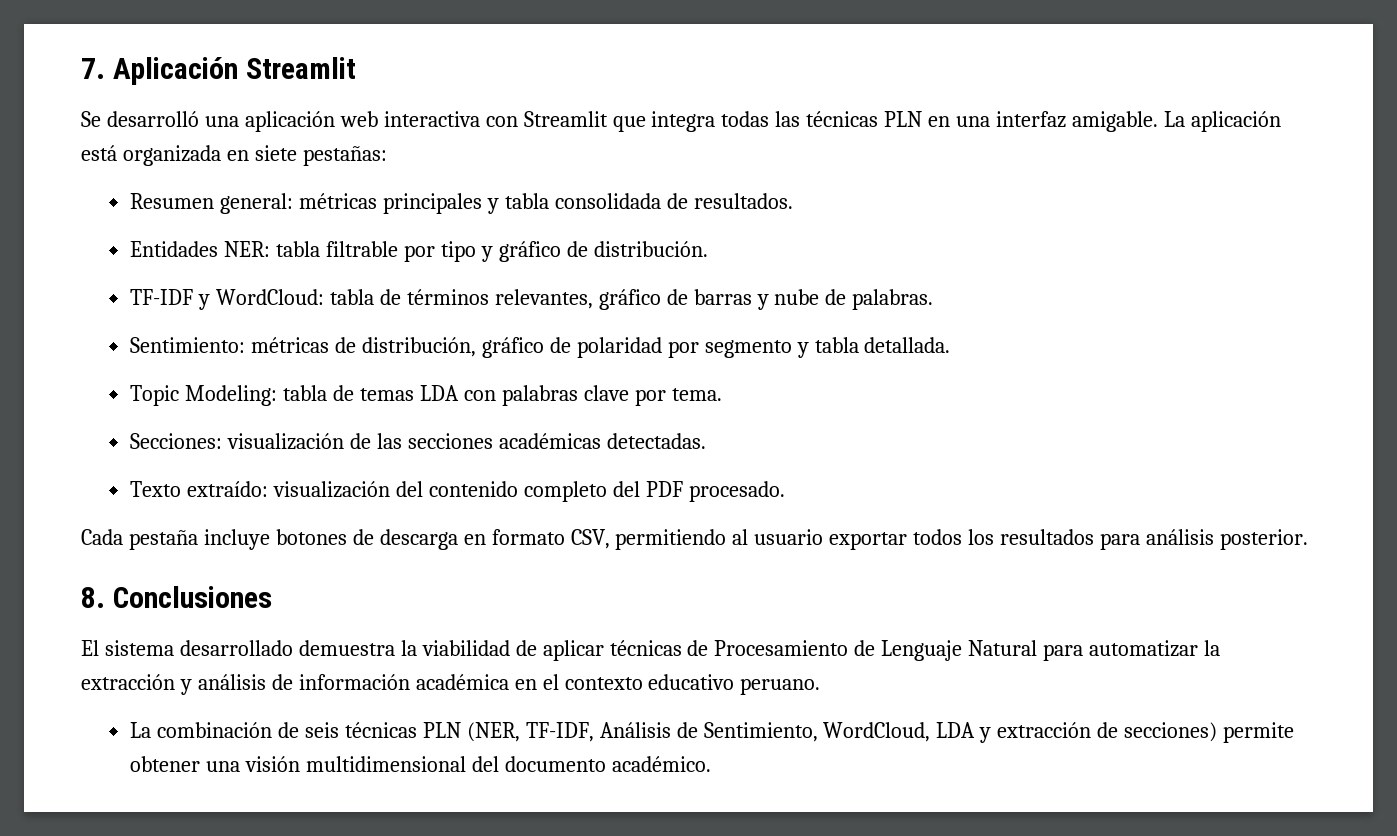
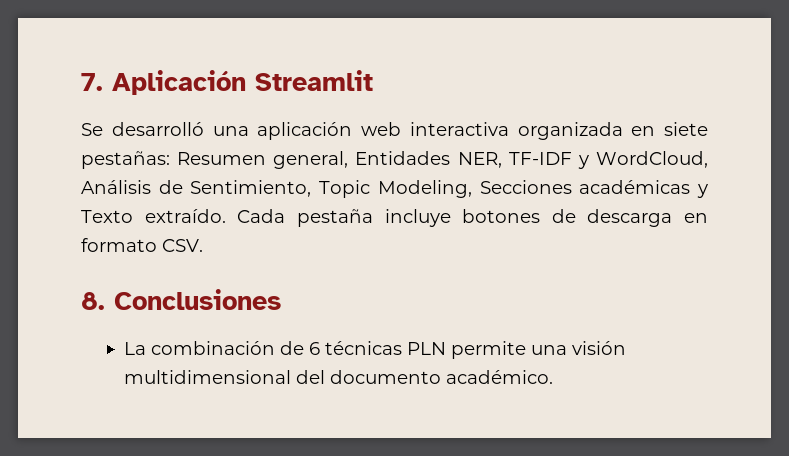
[485,111,1281,132] [81,145,387,166] [130,193,793,214] [130,241,708,262] [130,289,934,310] [130,337,951,358] [130,385,722,406] [130,433,706,450] [130,481,785,502] con Streamlit que integra todas las técnicas PLN en una interfaz amigable. La aplicación está organizada en siete pestañas: // Resumen general: métricas principales y tabla consolidada de resultados. // Entidades NER: tabla filtrable por tipo y gráfico de distribución. // TF-IDF y WordCloud: tabla de términos relevantes, gráfico de barras y nube de palabras. // Sentimiento: métricas de distribución, gráfico de polaridad por segmento y tabla detallada. // Topic Modeling: tabla de temas LDA con palabras clave por tema. // Secciones: visualización de las secciones académicas detectadas. // Texto extraído: visualización del contenido completo del PDF procesado. // -> [517,122,708,140] [81,151,709,169] [81,180,708,198] [81,209,226,223] organizada en siete pestañas: Resumen general, Entidades NER, TF-IDF y WordCloud, Análisis de Sentimiento, Topic Modeling, Secciones académicas y Texto extraído.
[570,529,1308,550] [81,586,272,608] [81,640,1221,661] [81,674,821,695] CSV, permitiendo al usuario exportar todos los resultados para análisis posterior. // 8. Conclusiones // El sistema desarrollado demuestra la viabilidad de aplicar técnicas de Procesamiento de Lenguaje Natural para automatizar la extracción y análisis de información académica en el contexto educativo peruano. -> [162,239,203,252] [81,289,281,310] CSV. // 8. Conclusiones
[304,722,1295,743] [130,756,201,772] seis técnicas PLN (NER, TF-IDF, Análisis de Sentimiento, WordCloud, LDA y extracción de secciones) permite obtener -> [308,341,526,359] 6 técnicas PLN permite

